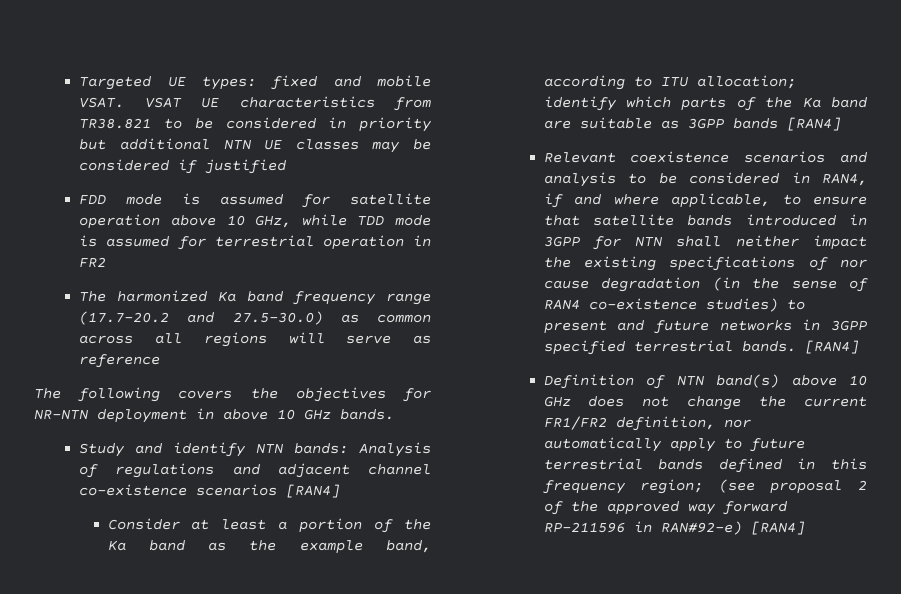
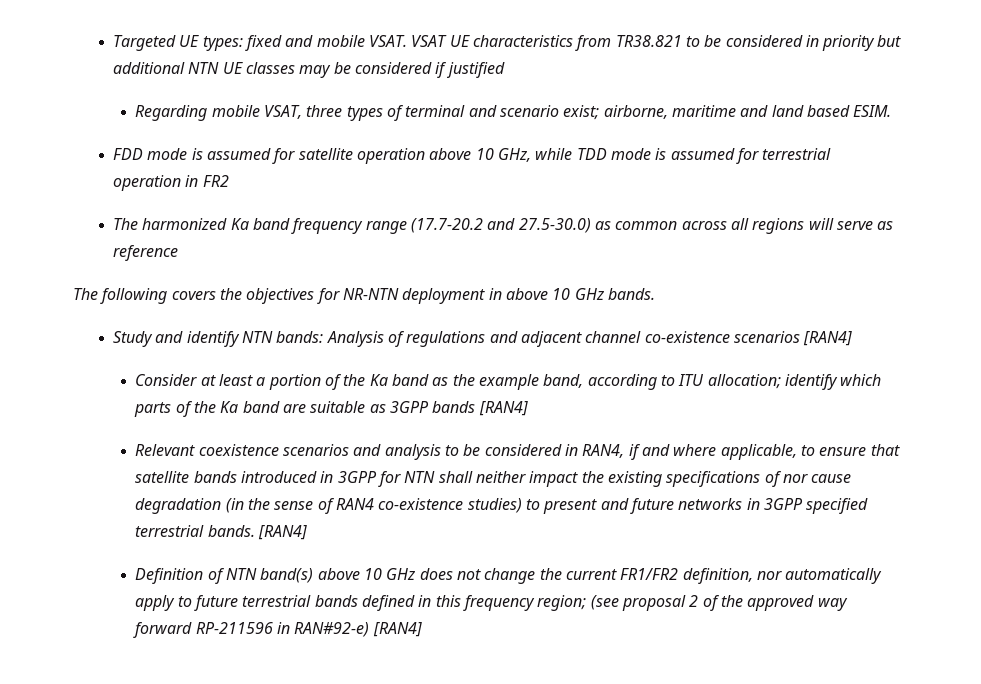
(288, 166) none -> [135,105,892,121] // Regarding mobile VSAT, three types of terminal and scenario exist; airborne, maritime and land based ESIM.

